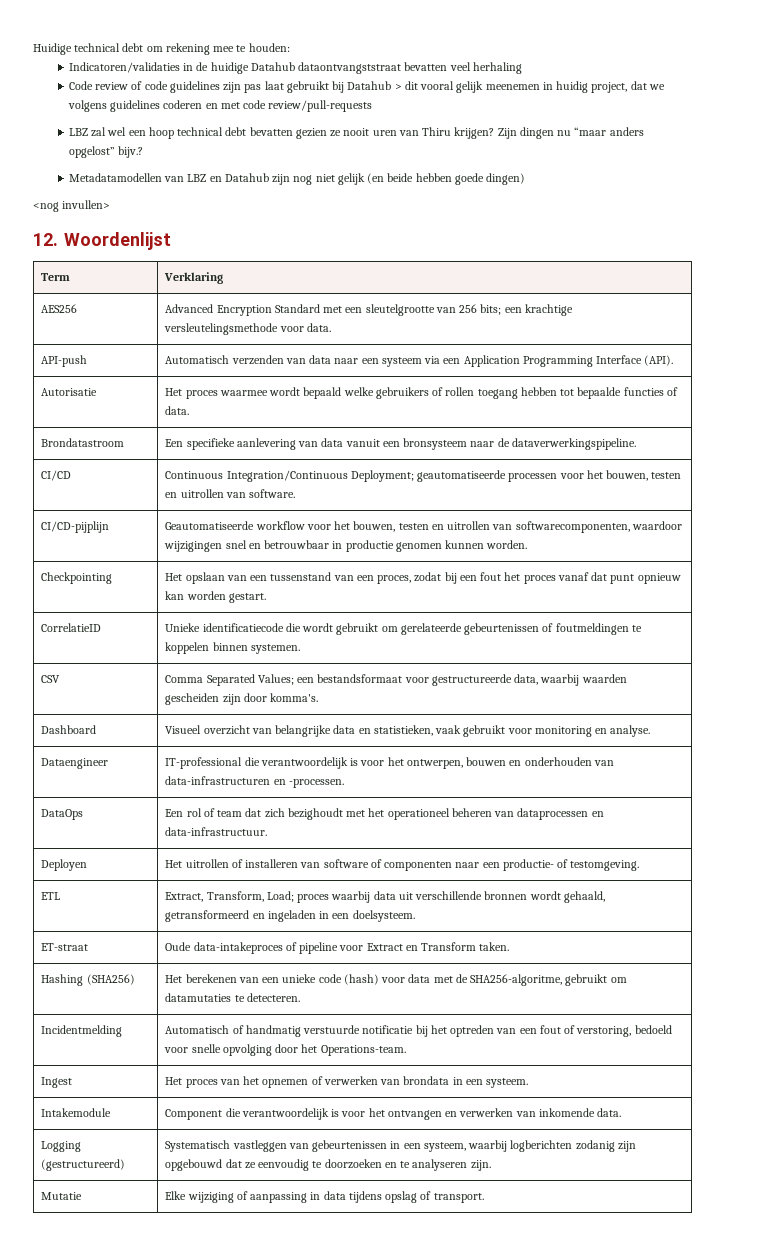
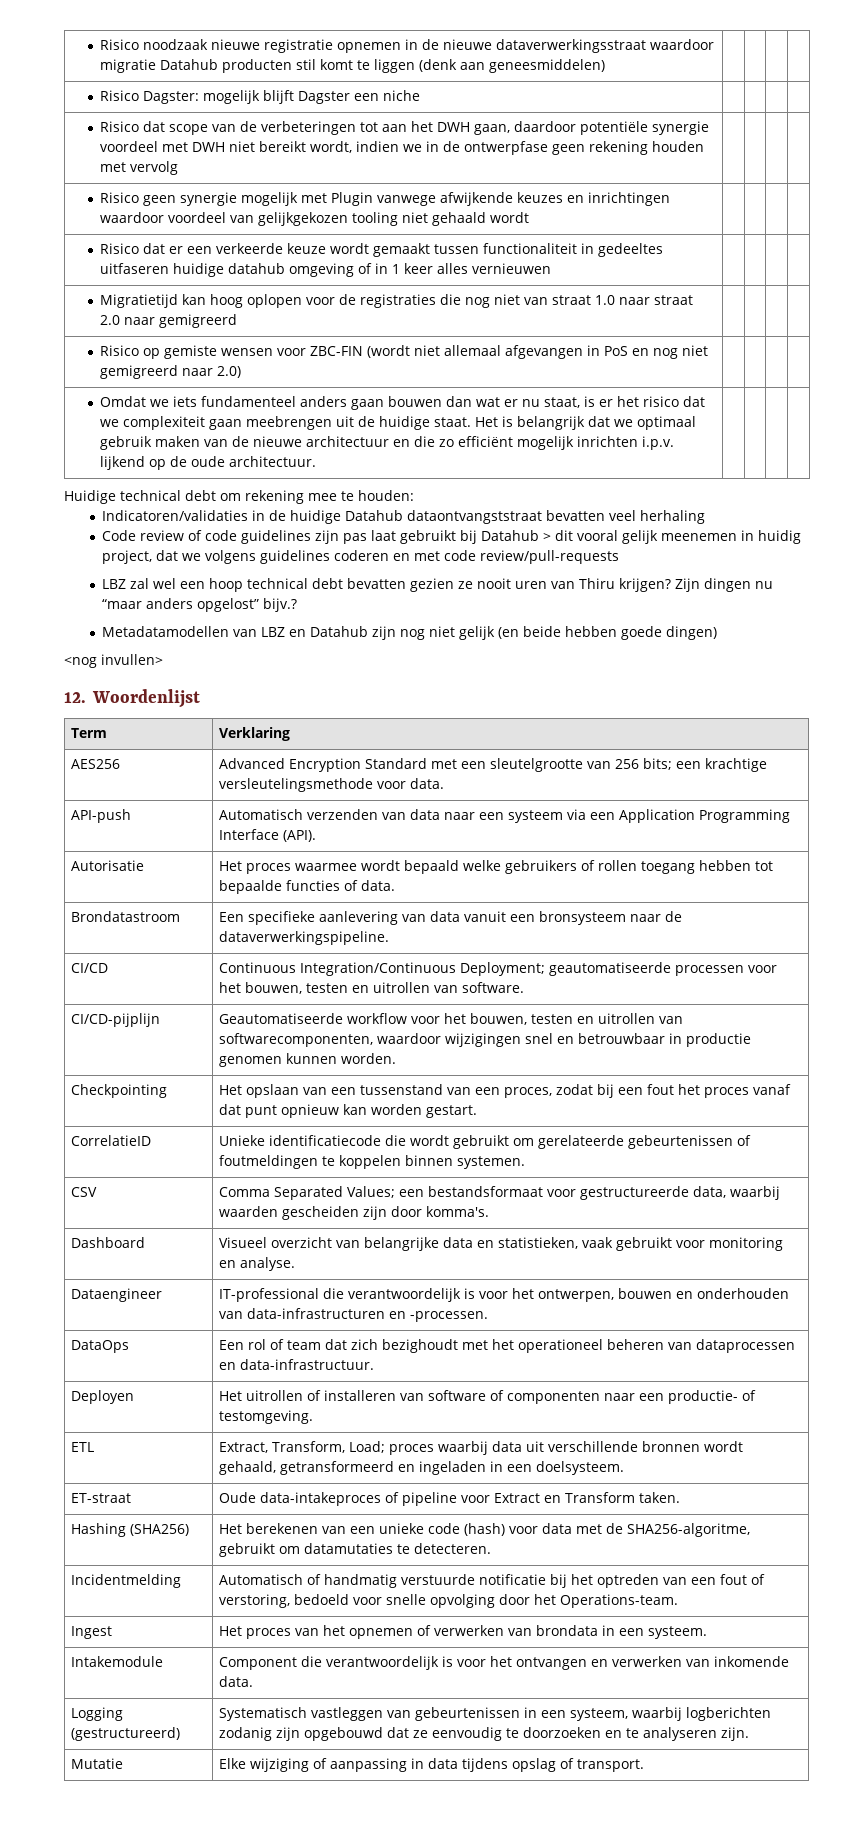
(33, 49) none -> [100,39,715,53] [100,59,606,73] [100,90,421,104] [100,121,710,135] [100,141,705,155] [100,161,179,175] [100,192,671,206] [100,212,530,226] [100,243,664,257] [100,263,552,277] [100,294,694,308] [100,314,238,328] [100,345,709,359] [100,365,242,379] [100,396,706,410] [100,416,697,430] [100,436,675,450] [100,456,317,470] Risico noodzaak nieuwe registratie opnemen in de nieuwe dataverwerkingsstraat waardoor migratie Datahub producten stil komt te liggen (denk aan geneesmiddelen) | | | | // Risico Dagster: mogelijk blijft Dagster een niche | | | | // Risico dat scope van de verbeteringen tot aan het DWH gaan, daardoor potentiële synergie voordeel met DWH niet bereikt wordt, indien we in de ontwerpfase geen rekening houden met vervolg | | | | // Risico geen synergie mogelijk met Plugin vanwege afwijkende keuzes en inrichtingen waardoor voordeel van gelijkgekozen tooling niet gehaald wordt | | | | // Risico dat er een verkeerde keuze wordt gemaakt tussen functionaliteit in gedeeltes uitfaseren huidige datahub omgeving of in 1 keer alles vernieuwen | | | | // Migratietijd kan hoog oplopen voor de registraties die nog niet van straat 1.0 naar straat 2.0 naar gemigreerd | | | | // Risico op gemiste wensen voor ZBC-FIN (wordt niet allemaal afgevangen in PoS en nog niet gemigreerd naar 2.0) | | | | // Omdat we iets fundamenteel anders gaan bouwen dan wat er nu staat, is er het risico dat we complexiteit gaan meebrengen uit de huidige staat. Het is belangrijk dat we optimaal gebruik maken van de nieuwe architectuur en die zo efficiënt mogelijk inrichten i.p.v. lijkend op de oude architectuur. | | | | //

